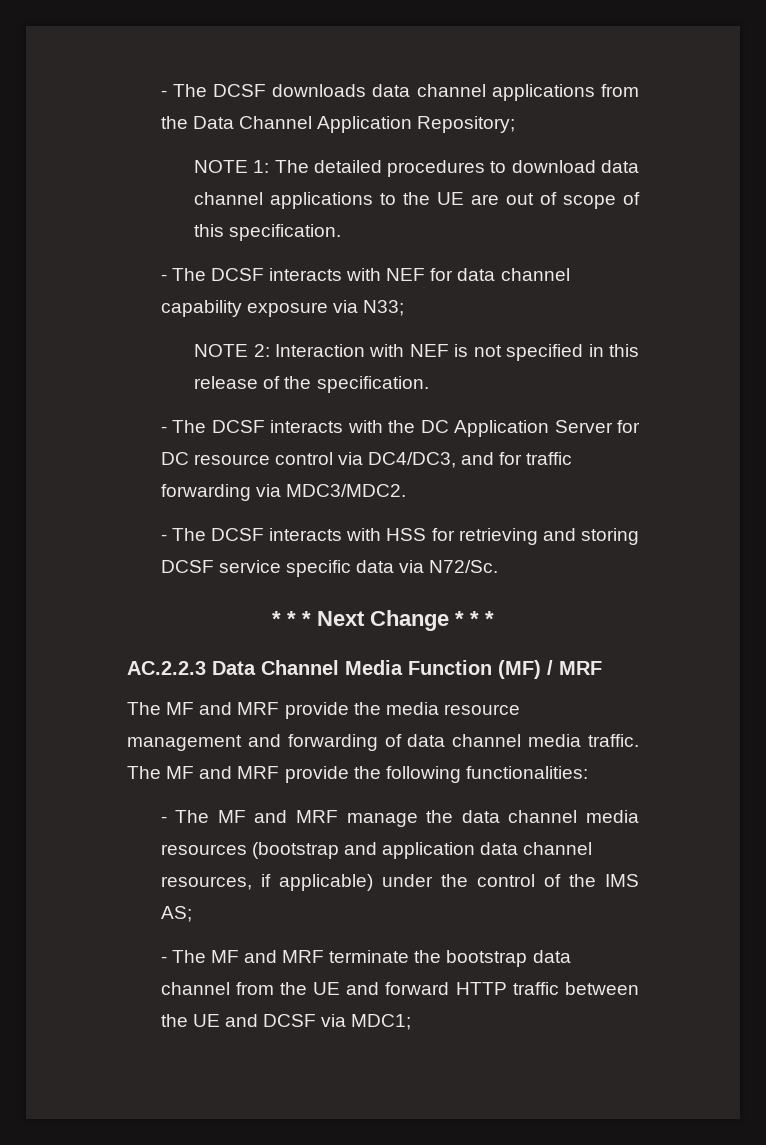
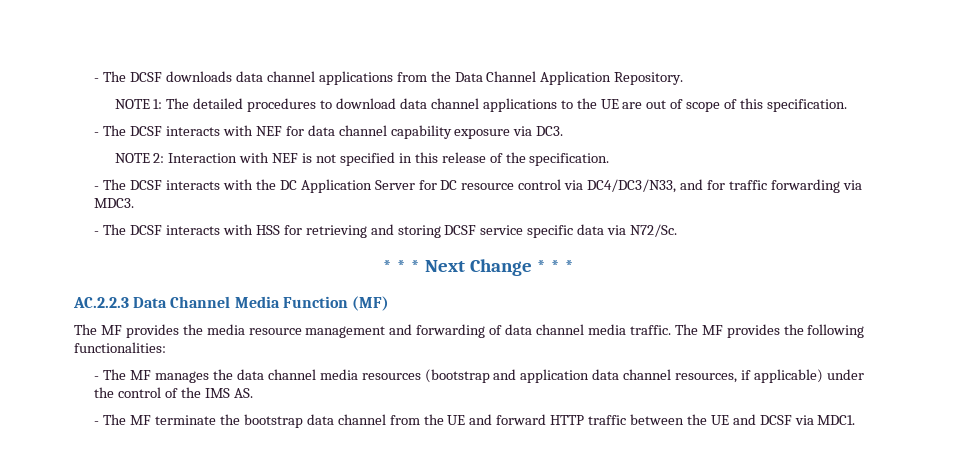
[417,116,516,133] Repository; -> [614,72,684,85] Repository.
[362,300,404,316] N33; -> [536,126,564,136] DC3.
[368,452,457,468] DC4/DC3, -> [587,179,677,193] DC4/DC3/N33,
[285,484,406,497] MDC3/MDC2. -> [94,198,135,208] MDC3.
[547,660,602,675] [127,702,349,719] / MRF // The MF and MRF provide -> [74,324,179,338] // The MF provides
[199,766,349,783] and MRF provide -> [726,324,780,338] provides
[254,810,418,827] and MRF manage -> [155,371,210,383] manages
[160,906,192,922] [160,950,325,963] AS; // - The MF and MRF -> [233,388,253,398] [94,414,152,425] AS. // - The MF
[351,1014,412,1030] MDC1; -> [817,415,856,425] MDC1.

